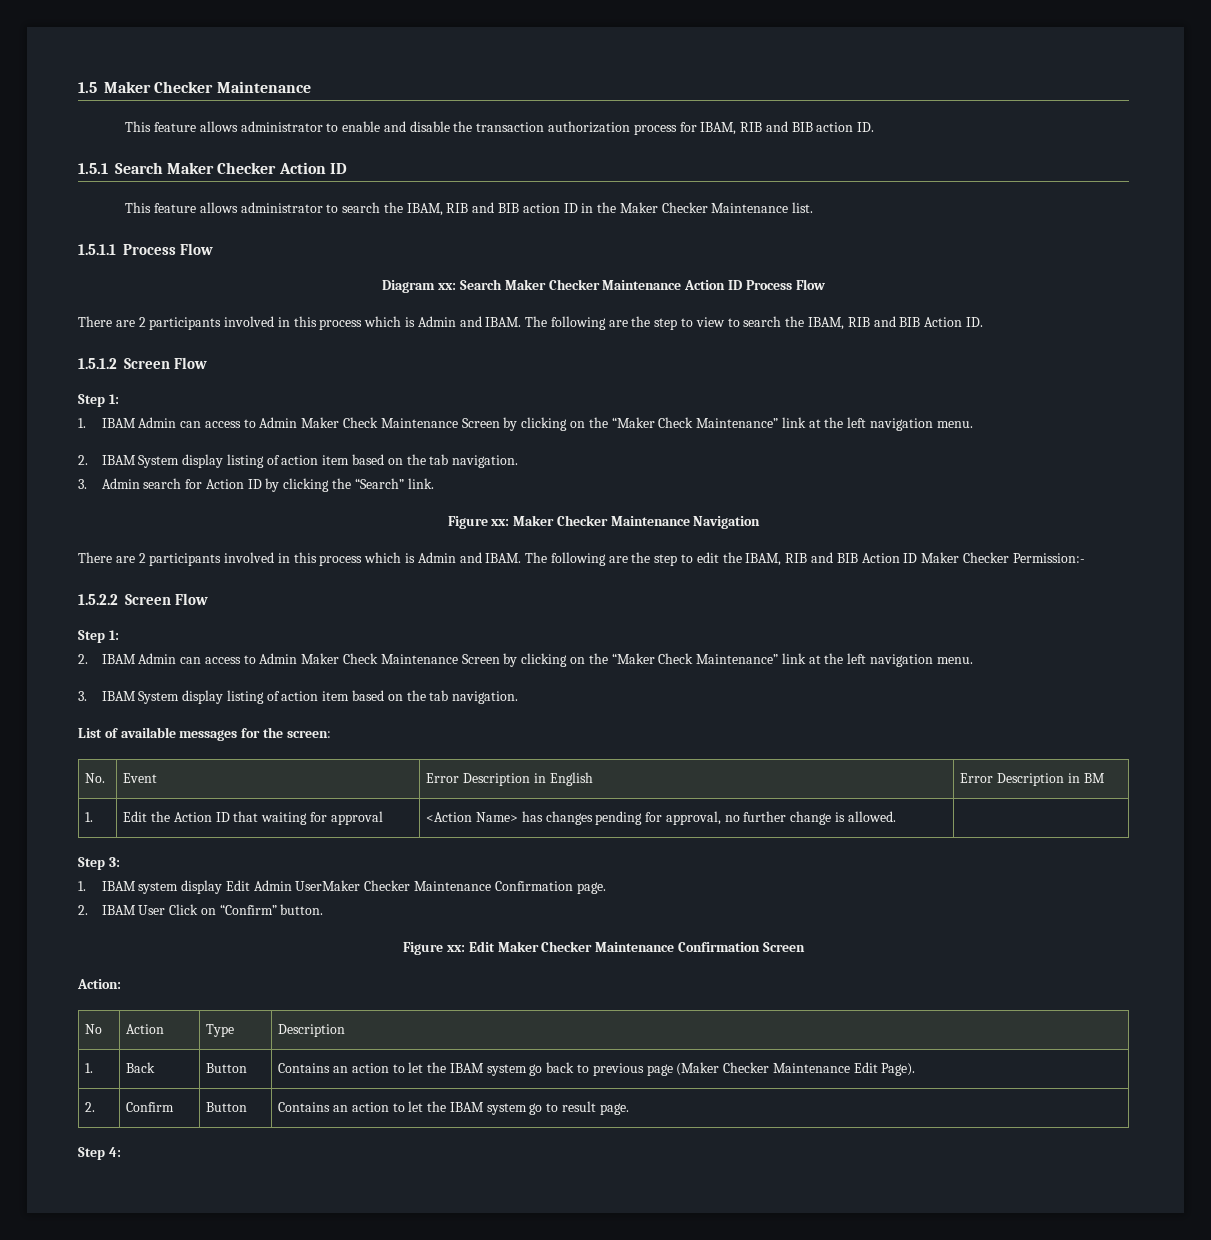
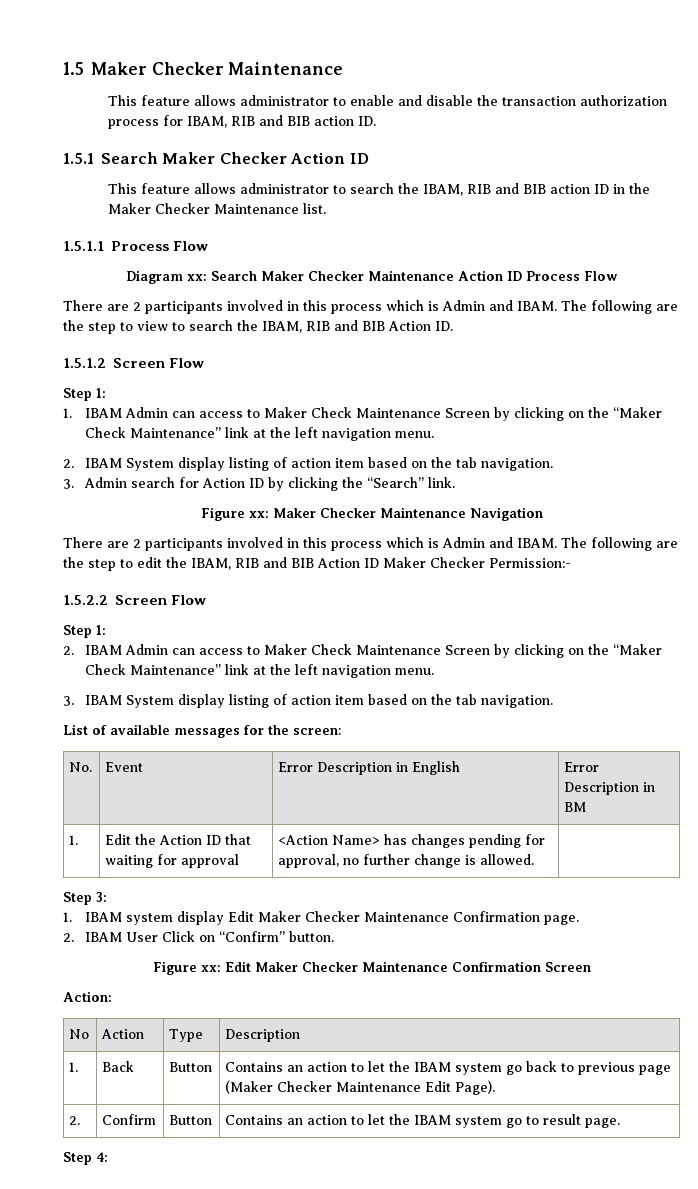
[259,417,298,428] Admin -> (261, 413) none
[259,653,298,664] Admin -> (261, 650) none
[253,880,361,891] Admin UserMaker -> [258,911,302,922] Maker

